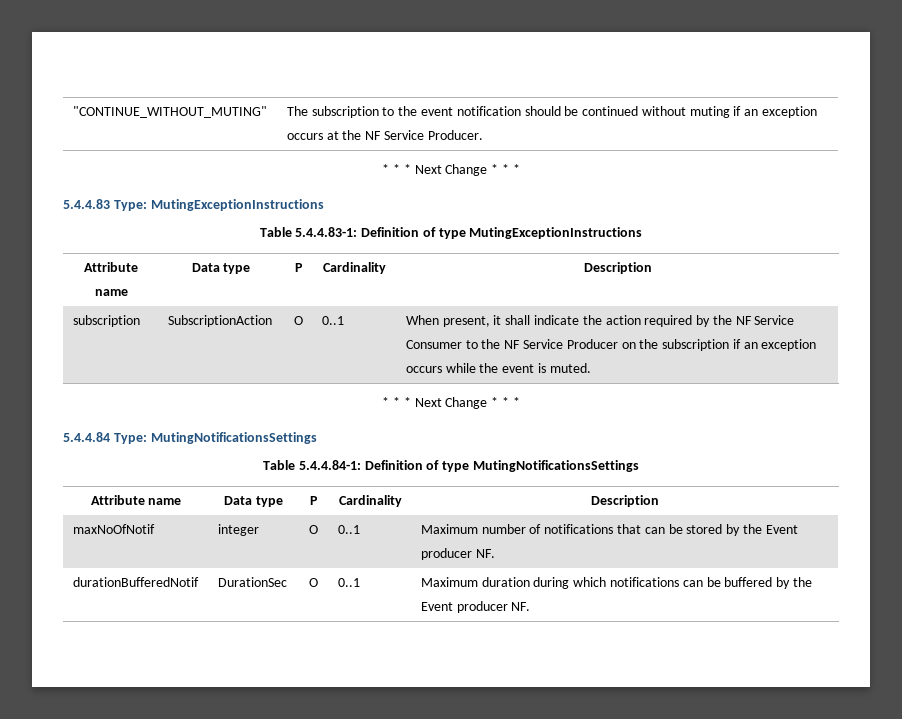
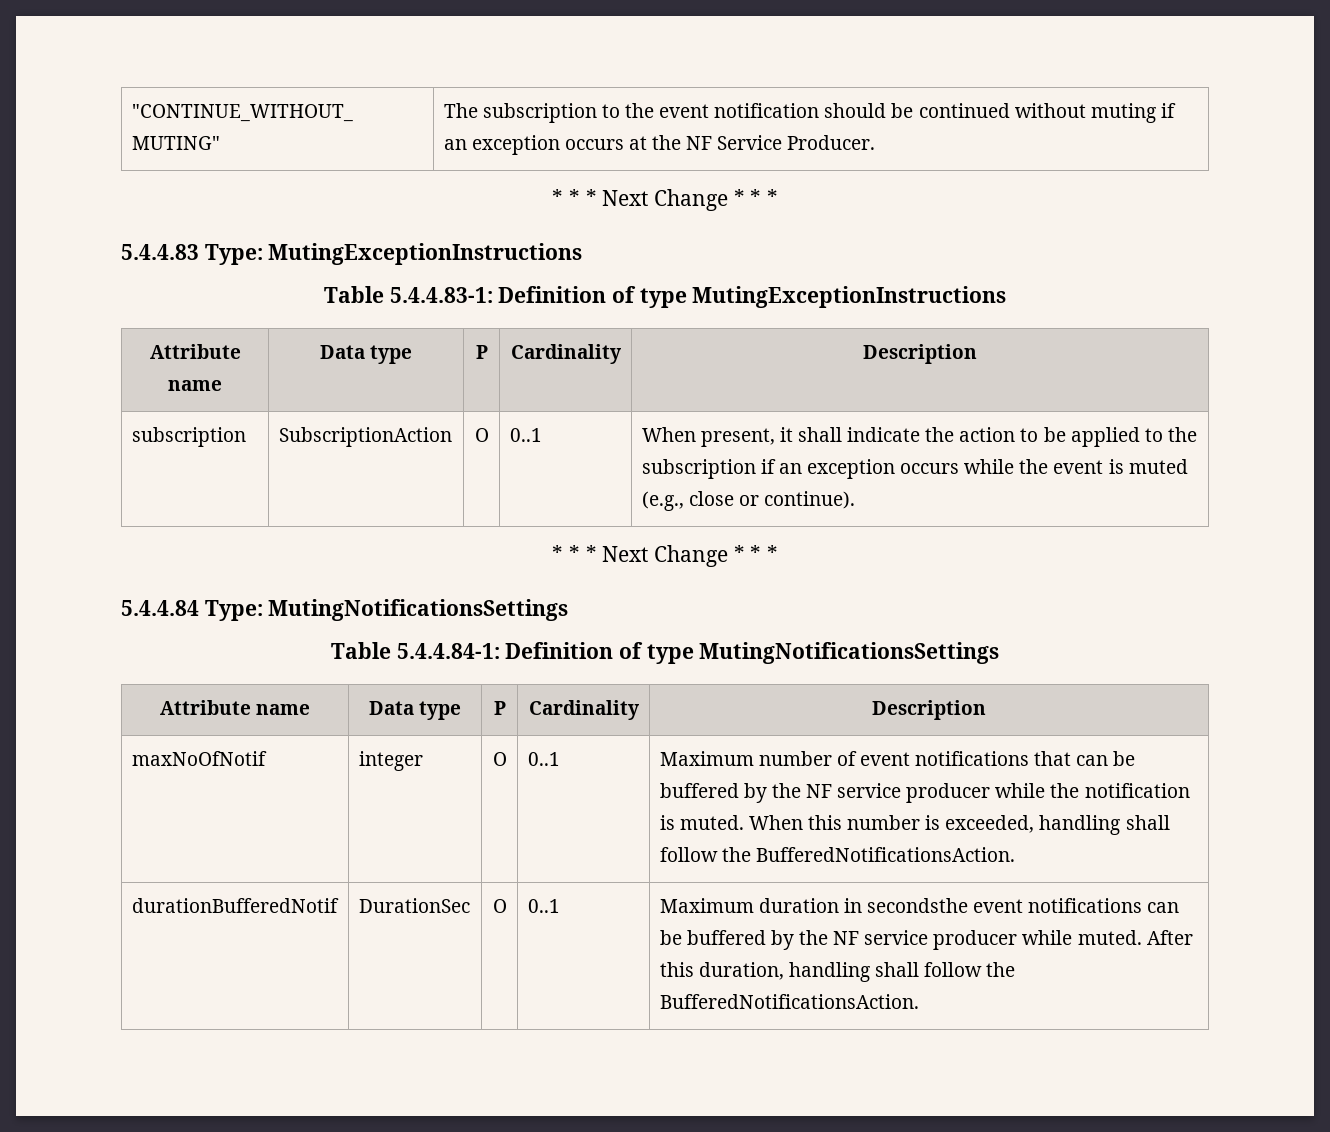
[644,315,795,327] [405,339,636,349] required by the NF Service Consumer to the NF Service Producer on -> [1020,427,1163,447] to be applied to
[549,363,591,373] muted. -> [1128,459,1188,474] [641,491,855,511] muted (e.g., close or continue).
(542, 529) none -> [859,752,910,766] event
[686,524,798,536] [420,548,495,560] stored by the Event producer NF. -> [659,783,1190,803] [659,815,1170,835] [659,847,1015,862] buffered by the NF service producer while the notification is muted. When this number is exceeded, handling shall follow the BufferedNotificationsAction.
[533,577,607,589] during which -> [843,898,1024,913] in secondsthe event
[420,601,531,613] Event producer NF. -> [833,930,1193,950] [659,962,1016,982] [659,994,919,1009] NF service producer while muted. After this duration, handling shall follow the BufferedNotificationsAction.

